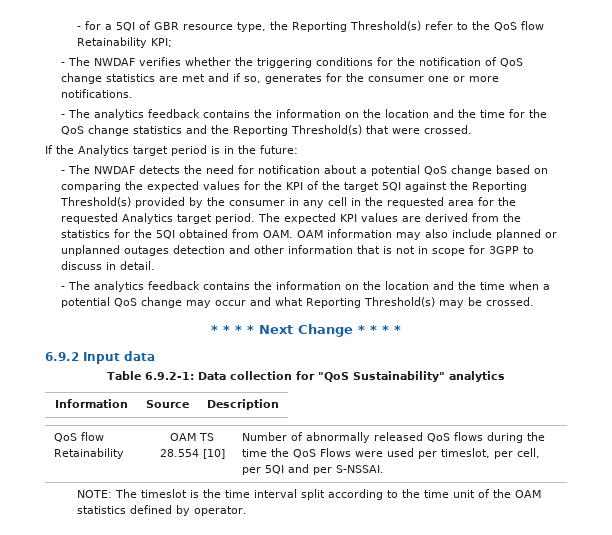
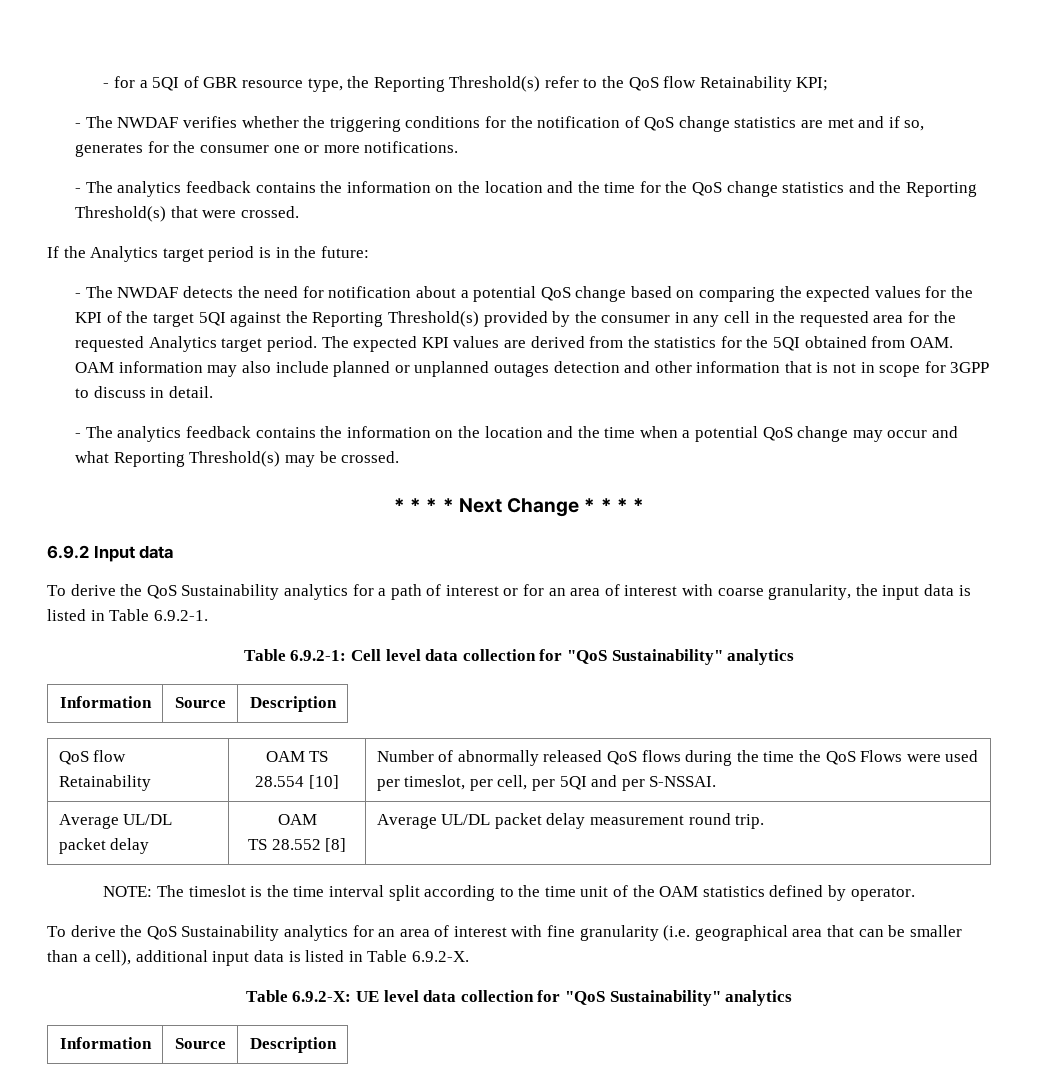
(155, 356) none -> [47,584,971,600] [47,609,208,621] // To derive the QoS Sustainability analytics for a path of interest or for an area of interest with coarse granularity, the input data is listed in Table 6.9.2-1.
[197,372,226,380] Data -> [351,649,459,661] Cell level data
(384, 469) none -> [58,814,173,829] [58,838,150,854] [277,814,317,825] [247,838,347,852] [376,813,765,829] // Average UL/DL packet delay | OAM // TS 28.552 [8] | Average UL/DL packet delay measurement round trip.
(247, 511) none -> [47,925,962,941] [47,950,469,966] [245,990,793,1006] [59,1037,152,1049] [174,1038,226,1049] [249,1037,337,1053] // To derive the QoS Sustainability analytics for an area of interest with fine granularity (i.e. geographical area that can be smaller than a cell), additional input data is listed in Table 6.9.2-X. // Table 6.9.2-X: UE level data collection for "QoS Sustainability" analytics // Information | Source | Description

